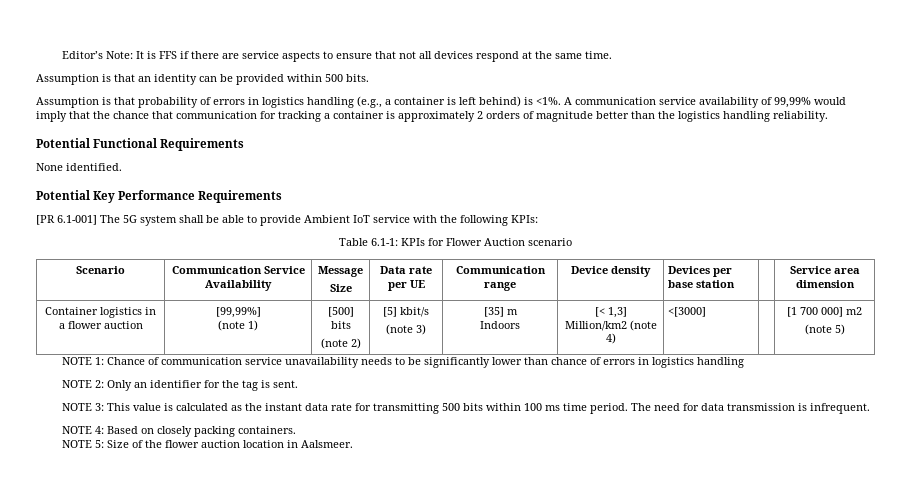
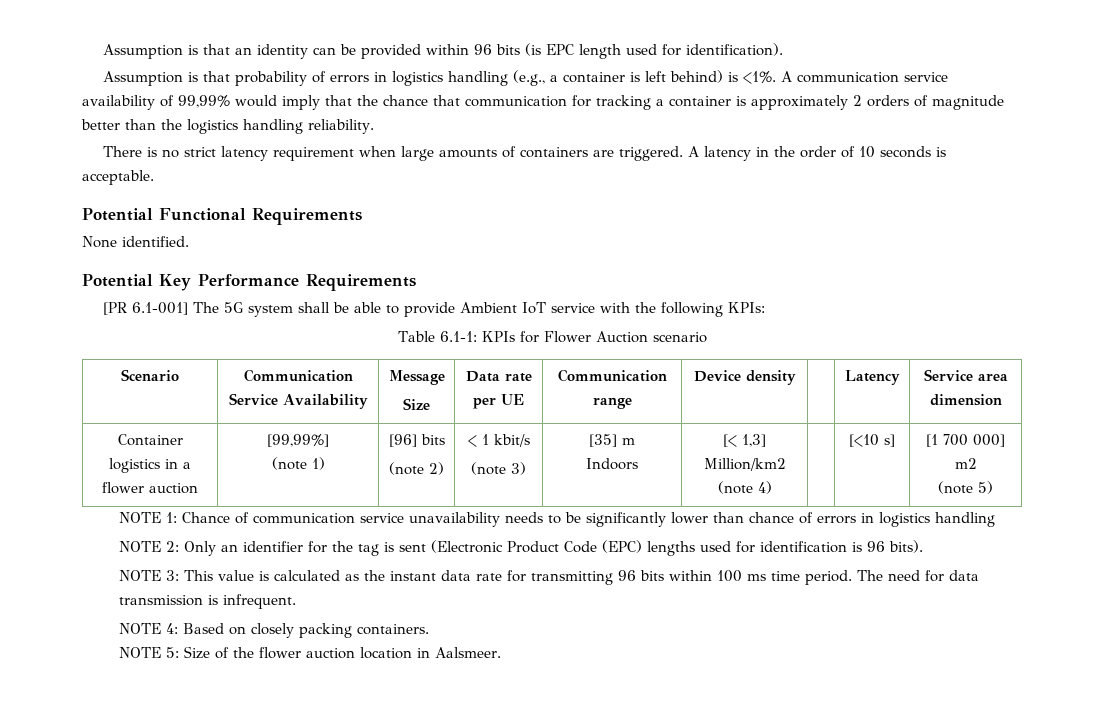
[61,51,612,62] Editor’s Note: It is FFS if there are service aspects to ensure that not all devices respond at the same time. // -> (103, 51) none
[325,74,369,82] 500 bits. -> [474,43,784,59] 96 bits (is EPC length used for identification).
(828, 116) none -> [103,146,947,161] [82,170,154,185] // There is no strict latency requirement when large amounts of containers are triggered. A latency in the order of 10 seconds is acceptable.
[668,266,733,277] [668,280,736,288] Devices per base station | -> [844,370,900,385] | Latency
[327,307,354,317] [500] -> [388,434,417,447] [96]
[383,307,397,317] [5] -> [467,434,489,447] < 1
[668,307,707,317] <[3000] | -> [849,434,895,447] | [<10 s]
[272,380,298,388] sent. -> [398,540,923,556] sent (Electronic Product Code (EPC) lengths used for identification is 96 bits).
[441,403,460,411] 500 -> [617,570,636,581] 96

